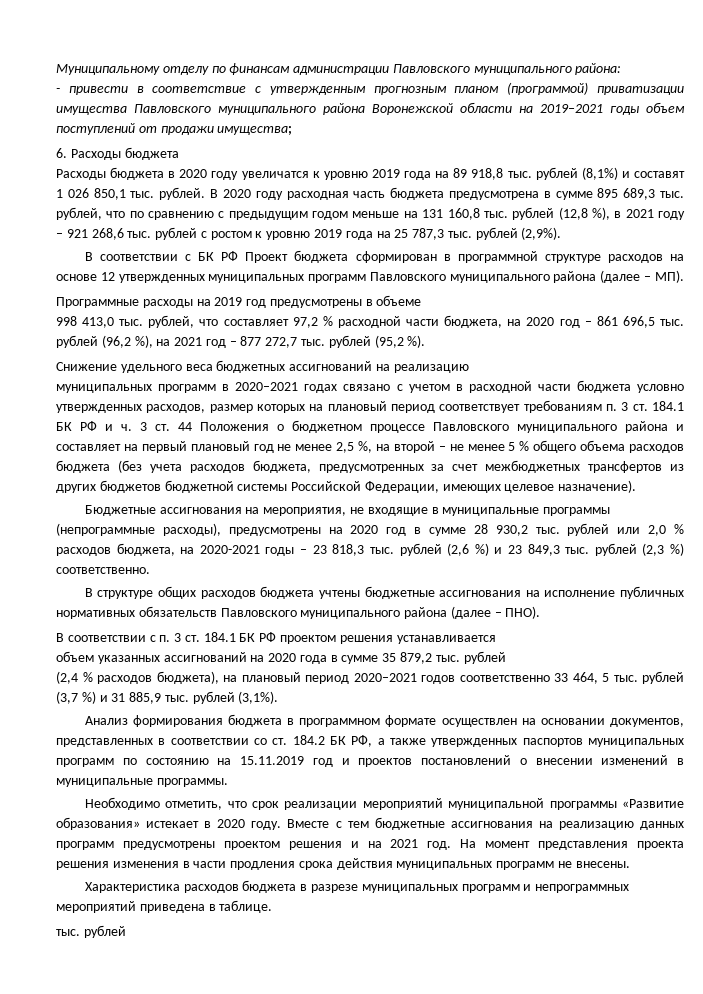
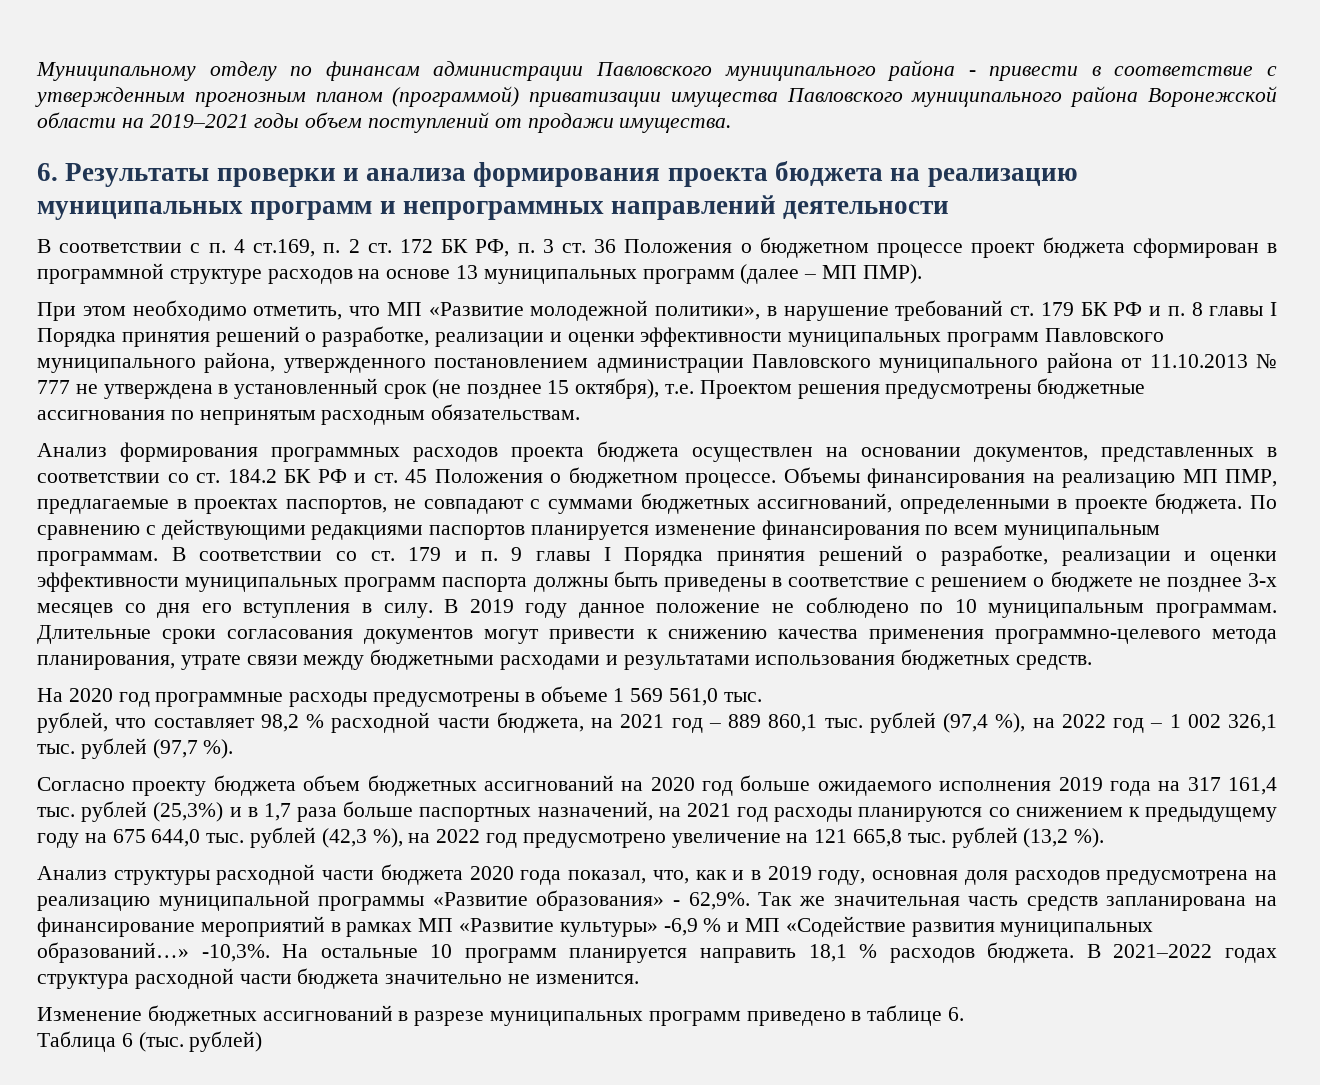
[575,63,622,75] района: // -> [887,60,956,81] района
[217,126,293,135] [56,147,179,160] [56,167,686,180] [56,187,684,200] [56,207,686,220] [56,227,562,240] [84,251,289,263] имущества; // 6. Расходы бюджета // Расходы бюджета в 2020 году увеличатся к уровню 2019 года на 89 918,8 тыс. рублей (8,1%) и составят 1 026 850,1 тыс. рублей. В 2020 году расходная часть бюджета предусмотрена в сумме 895 689,3 тыс. рублей, что по сравнению с предыдущим годом меньше на 131 160,8 тыс. рублей (12,8 %), в 2021 году – 921 268,6 тыс. рублей с ростом к уровню 2019 года на 25 787,3 тыс. рублей (2,9%). // В соответствии с БК РФ Проект -> [619,118,732,133] [37,161,1078,187] [37,195,950,220] [37,237,1036,258] имущества. // 6. Результаты проверки и анализа формирования проекта бюджета на реализацию муниципальных программ и непрограммных направлений деятельности // В соответствии с п. 4 ст.169, п. 2 ст. 172 БК РФ, п. 3 ст. 36 Положения о бюджетном процессе проект
[100,270,684,283] [56,295,422,308] [56,315,685,328] [56,335,426,348] [56,360,469,373] [56,380,684,393] [56,400,685,413] [56,420,684,433] [56,440,685,453] [56,460,684,473] [56,480,637,493] [84,505,611,516] [56,523,684,536] [56,543,684,556] [56,567,150,574] [84,586,684,599] [56,606,541,619] [56,632,496,644] [56,651,506,664] [56,671,684,684] [56,691,279,704] [84,714,437,727] 12 утвержденных муниципальных программ Павловского муниципального района (далее – МП). // Программные расходы на 2019 год предусмотрены в объеме // 998 413,0 тыс. рублей, что составляет 97,2 % расходной части бюджета, на 2020 год – 861 696,5 тыс. рублей (96,2 %), на 2021 год – 877 272,7 тыс. рублей (95,2 %). // Снижение удельного веса бюджетных ассигнований на реализацию // муниципальных программ в 2020–2021 годах связано с учетом в расходной части бюджета условно утвержденных расходов, размер которых на плановый период соответствует требованиям п. 3 ст. 184.1 БК РФ и ч. 3 ст. 44 Положения о бюджетном процессе Павловского муниципального района и составляет на первый плановый год не менее 2,5 %, на второй – не менее 5 % общего объема расходов бюджета (без учета расходов бюджета, предусмотренных за счет межбюджетных трансфертов из других бюджетов бюджетной системы Российской Федерации, имеющих целевое назначение). // Бюджетные ассигнования на мероприятия, не входящие в муниципальные программы (непрограммные расходы), предусмотрены на 2020 год в сумме 28 930,2 тыс. рублей или 2,0 % расходов бюджета, на 2020-2021 годы – 23 818,3 тыс. рублей (2,6 %) и 23 849,3 тыс. рублей (2,3 %) соответственно. // В структуре общих расходов бюджета учтены бюджетные ассигнования на исполнение публичных нормативных обязательств Павловского муниципального района (далее – ПНО). // В соответствии с п. 3 ст. 184.1 БК РФ проектом решения устанавливается // объем указанных ассигнований на 2020 года в сумме 35 879,2 тыс. рублей // (2,4 % расходов бюджета), на плановый период 2020–2021 годов соответственно 33 464, 5 тыс. рублей (3,7 %) и 31 885,9 тыс. рублей (3,1%). // Анализ формирования бюджета в программном формате -> [456,264,922,284] [37,300,1277,321] [37,326,1164,347] [37,352,1278,373] [37,378,1146,399] [37,404,581,425] [37,441,679,462] 13 муниципальных программ (далее – МП ПМР). // При этом необходимо отметить, что МП «Развитие молодежной политики», в нарушение требований ст. 179 БК РФ и п. 8 главы I Порядка принятия решений о разработке, реализации и оценки эффективности муниципальных программ Павловского муниципального района, утвержденного постановлением администрации Павловского муниципального района от 11.10.2013 № 777 не утверждена в установленный срок (не позднее 15 октября), т.е. Проектом решения предусмотрены бюджетные ассигнования по непринятым расходным обязательствам. // Анализ формирования программных расходов проекта бюджета
[351,735,684,747] [56,755,684,767] [56,778,228,787] [84,797,684,810] [56,817,684,830] [56,839,684,850] [56,858,630,870] [84,880,630,893] [56,900,273,913] [56,925,126,938] РФ, а также утвержденных паспортов муниципальных программ по состоянию на 15.11.2019 год и проектов постановлений о внесении изменений в муниципальные программы. // Необходимо отметить, что срок реализации мероприятий муниципальной программы «Развитие образования» истекает в 2020 году. Вместе с тем бюджетные ассигнования на реализацию данных программ предусмотрены проектом решения и на 2021 год. На момент представления проекта решения изменения в части продления срока действия муниципальных программ не внесены. // Характеристика расходов бюджета в разрезе муниципальных программ и непрограммных мероприятий приведена в таблице. // тыс. рублей -> [317,467,1277,488] [37,493,1278,514] [37,519,1161,540] [37,545,1277,566] [37,571,1278,592] [37,597,1278,618] [37,625,1277,644] [37,649,1093,670] [37,686,762,707] [37,712,1277,733] [37,738,234,759] [37,775,1277,796] [37,801,1277,822] [37,827,1105,848] [37,864,1277,885] [37,890,1277,911] [37,916,1154,937] [37,942,1278,963] [37,968,639,989] [37,1005,965,1026] [37,1031,263,1052] РФ и ст. 45 Положения о бюджетном процессе. Объемы финансирования на реализацию МП ПМР, предлагаемые в проектах паспортов, не совпадают с суммами бюджетных ассигнований, определенными в проекте бюджета. По сравнению с действующими редакциями паспортов планируется изменение финансирования по всем муниципальным программам. В соответствии со ст. 179 и п. 9 главы I Порядка принятия решений о разработке, реализации и оценки эффективности муниципальных программ паспорта должны быть приведены в соответствие с решением о бюджете не позднее 3-х месяцев со дня его вступления в силу. В 2019 году данное положение не соблюдено по 10 муниципальным программам. Длительные сроки согласования документов могут привести к снижению качества применения программно-целевого метода планирования, утрате связи между бюджетными расходами и результатами использования бюджетных средств. // На 2020 год программные расходы предусмотрены в объеме 1 569 561,0 тыс. // рублей, что составляет 98,2 % расходной части бюджета, на 2021 год – 889 860,1 тыс. рублей (97,4 %), на 2022 год – 1 002 326,1 тыс. рублей (97,7 %). // Согласно проекту бюджета объем бюджетных ассигнований на 2020 год больше ожидаемого исполнения 2019 года на 317 161,4 тыс. рублей (25,3%) и в 1,7 раза больше паспортных назначений, на 2021 год расходы планируются со снижением к предыдущему году на 675 644,0 тыс. рублей (42,3 %), на 2022 год предусмотрено увеличение на 121 665,8 тыс. рублей (13,2 %). // Анализ структуры расходной части бюджета 2020 года показал, что, как и в 2019 году, основная доля расходов предусмотрена на реализацию муниципальной программы «Развитие образования» - 62,9%. Так же значительная часть средств запланирована на финансирование мероприятий в рамках МП «Развитие культуры» -6,9 % и МП «Содействие развития муниципальных образований…» -10,3%. На остальные 10 программ планируется направить 18,1 % расходов бюджета. В 2021–2022 годах структура расходной части бюджета значительно не изменится. // Изменение бюджетных ассигнований в разрезе муниципальных программ приведено в таблице 6. // Таблица 6 (тыс. рублей)

